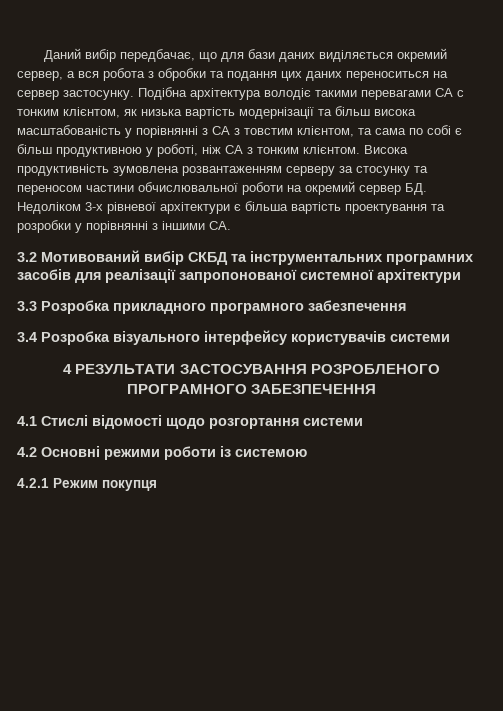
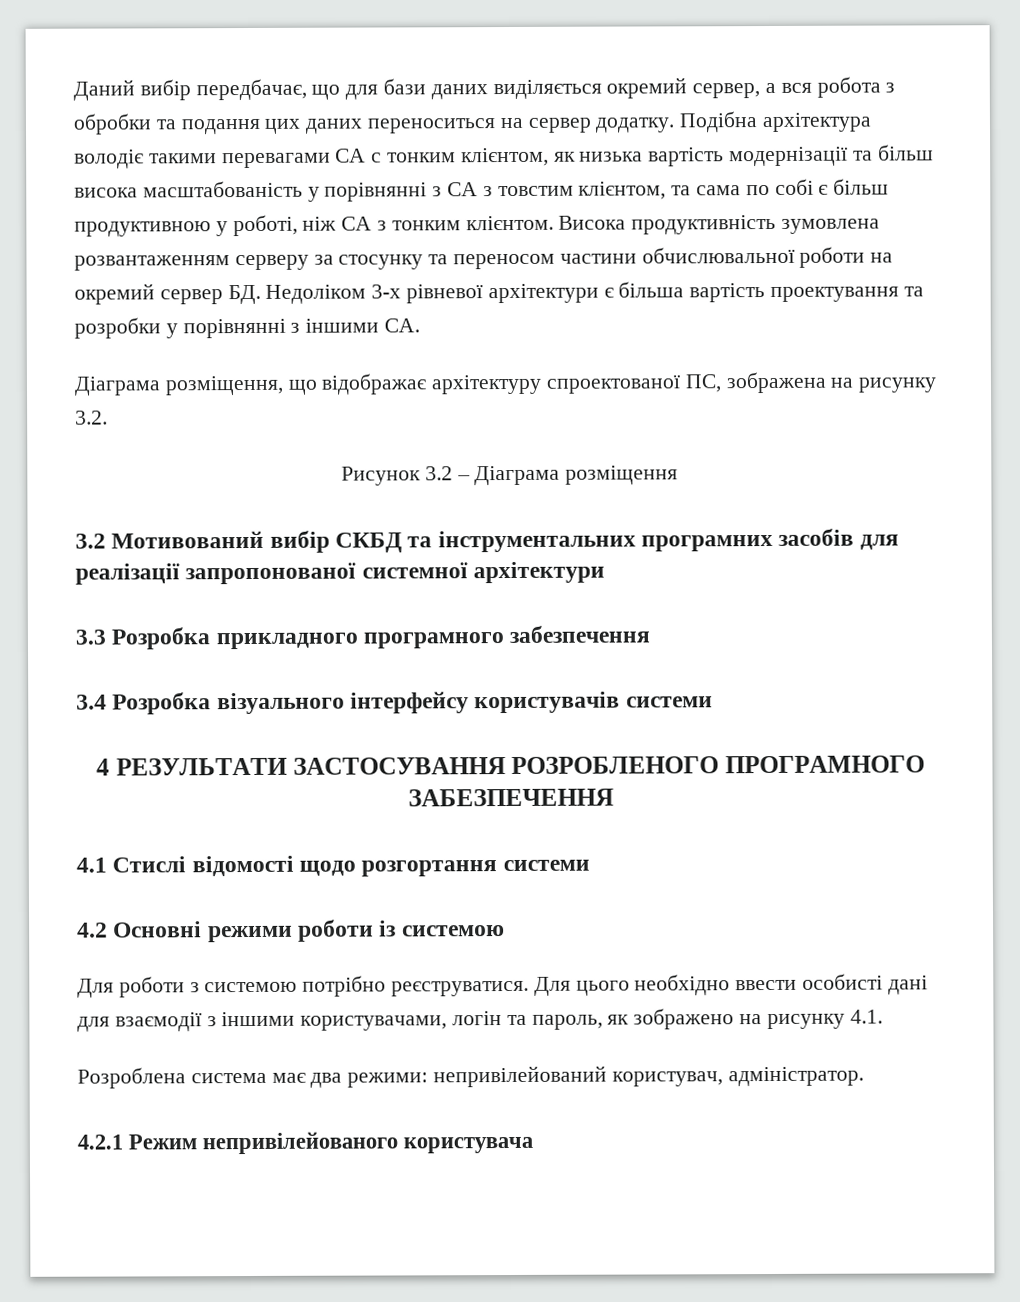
[63,90,134,100] застосунку. -> [595,117,676,133] додатку.
(231, 225) none -> [74,371,938,396] [75,410,108,425] [340,465,679,486] // Діаграма розміщення, що відображає архітектуру спроектованої ПС, зображена на рисунку 3.2. // Рисунок 3.2 – Діаграма розміщення
(307, 453) none -> [77,973,928,998] [77,1008,883,1032] [77,1065,864,1089] // Для роботи з системою потрібно реєструватися. Для цього необхідно ввести особисті дані для взаємодії з іншими користувачами, логін та пароль, як зображено на рисунку 4.1. // Розроблена система має два режими: непривілейований користувач, адміністратор.
[102,480,157,491] покупця -> [202,1131,534,1155] непривілейованого користувача

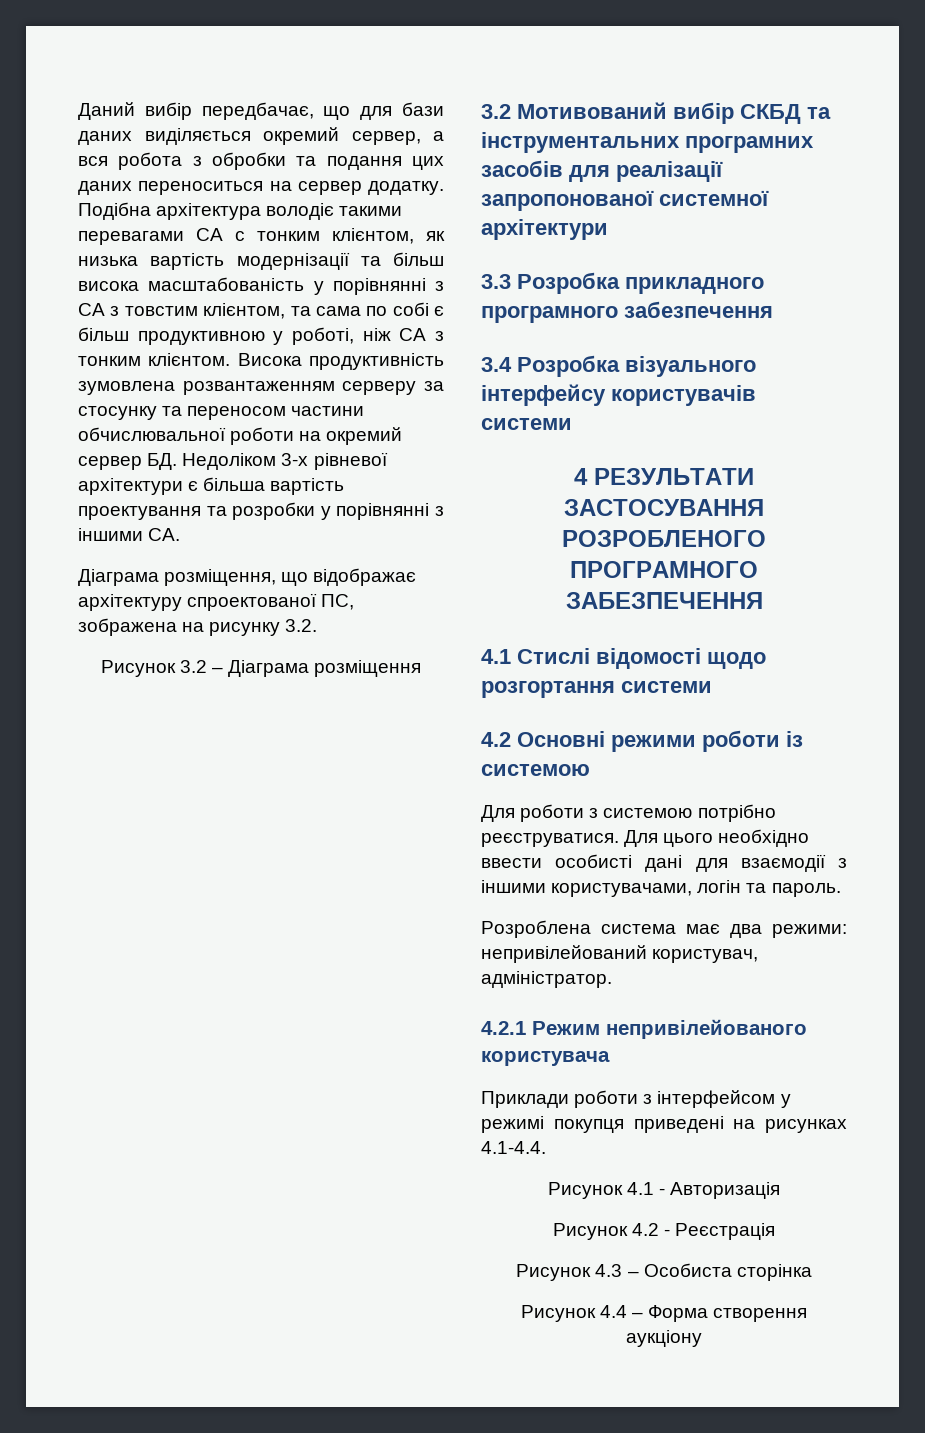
[531,1008,883,1030] пароль, як зображено на рисунку 4.1. -> [771,883,841,897] пароль.
(534, 1145) none -> [481,1090,791,1108] [481,1116,847,1133] [481,1141,546,1154] [547,1182,781,1199] [552,1223,776,1240] [516,1263,812,1281] [520,1305,808,1322] [626,1330,702,1347] // Приклади роботи з інтерфейсом у режимі покупця приведені на рисунках 4.1-4.4. // Рисунок 4.1 - Авторизація // Рисунок 4.2 - Реєстрація // Рисунок 4.3 – Особиста сторінка // Рисунок 4.4 – Форма створення аукціону

